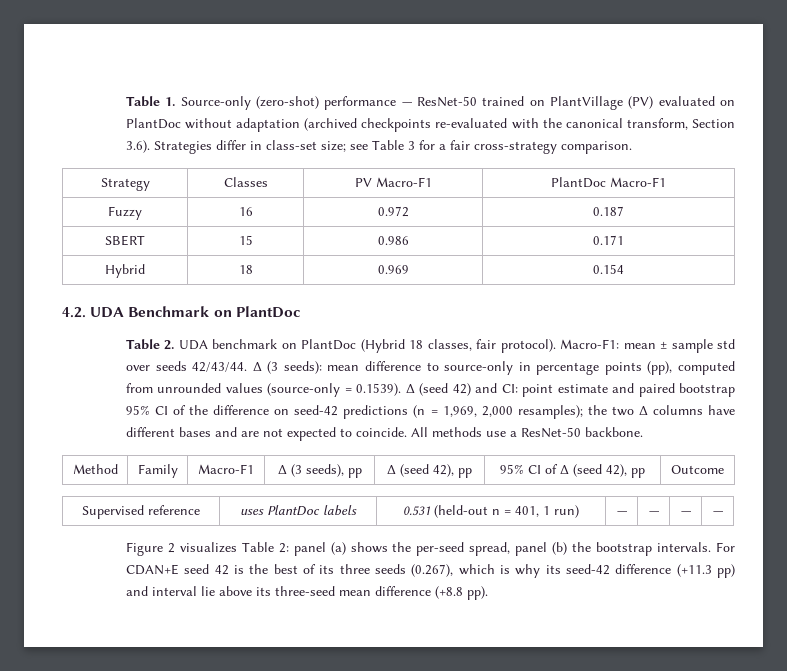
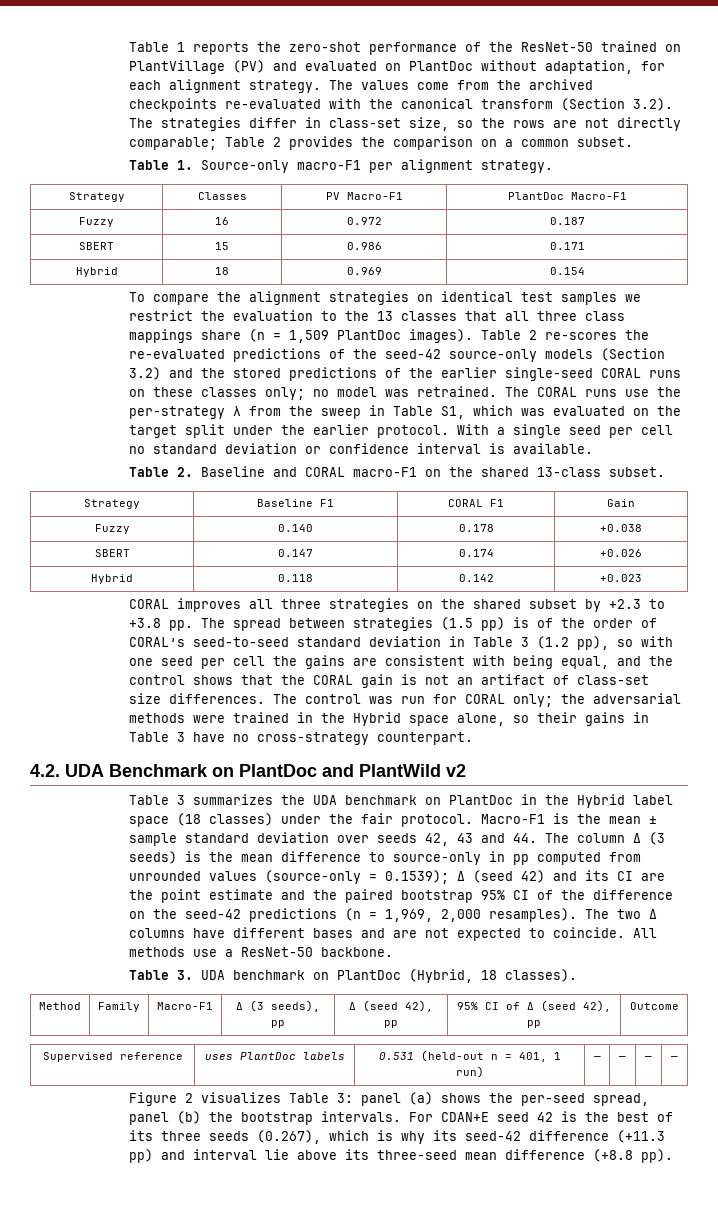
[125,96,412,110] Table 1. Source-only (zero-shot) performance — -> [129,42,514,55] Table 1 reports the zero-shot performance of the
(654, 102) none -> [273,61,298,71] and
[236,118,358,132] adaptation (archived -> [545,60,666,74] [129,79,594,93] adaptation, for each alignment strategy. The values come from the archived
[626,118,735,130] [125,140,632,154] transform, Section 3.6). Strategies differ in class-set size; see Table 3 for a fair cross-strategy comparison. -> [481,98,674,111] [129,117,682,131] [129,136,634,150] [129,159,554,173] transform (Section 3.2). The strategies differ in class-set size, so the rows are not directly comparable; Table 2 provides the comparison on a common subset. // Table 1. Source-only macro-F1 per alignment strategy.
(624, 269) none -> [129,291,642,305] [129,310,626,321] [129,329,650,343] [129,348,666,362] [129,367,682,381] [129,386,682,400] [129,405,682,419] [129,424,674,438] [129,443,594,454] [129,466,666,477] [84,499,140,509] [257,499,334,507] [448,499,504,507] [607,499,635,507] [94,524,130,534] [278,524,313,532] [458,524,494,532] [600,524,642,532] [94,549,130,557] [278,549,313,557] [458,549,494,557] [600,549,642,557] [91,574,133,584] [278,574,313,582] [458,574,494,582] [600,574,642,582] [129,598,666,612] [129,617,658,631] [129,636,674,650] [129,655,674,669] [129,674,650,688] [129,693,682,707] [129,712,650,726] [129,732,474,745] // To compare the alignment strategies on identical test samples we restrict the evaluation to the 13 classes that all three class mappings share (n = 1,509 PlantDoc images). Table 2 re-scores the re-evaluated predictions of the seed-42 source-only models (Section 3.2) and the stored predictions of the earlier single-seed CORAL runs on these classes only; no model was retrained. The CORAL runs use the per-strategy λ from the sweep in Table S1, which was evaluated on the target split under the earlier protocol. With a single seed per cell no standard deviation or confidence interval is available. // Table 2. Baseline and CORAL macro-F1 on the shared 13-class subset. // Strategy | Baseline F1 | CORAL F1 | Gain // Fuzzy | 0.140 | 0.178 | +0.038 // SBERT | 0.147 | 0.174 | +0.026 // Hybrid | 0.118 | 0.142 | +0.023 // CORAL improves all three strategies on the shared subset by +2.3 to +3.8 pp. The spread between strategies (1.5 pp) is of the order of CORAL’s seed-to-seed standard deviation in Table 3 (1.2 pp), so with one seed per cell the gains are consistent with being equal, and the control shows that the CORAL gain is not an artifact of class-set size differences. The control was run for CORAL only; the adversarial methods were trained in the Hybrid space alone, so their gains in Table 3 have no cross-strategy counterpart.
[125,339,735,353] [125,361,322,374] // Table 2. UDA benchmark on PlantDoc (Hybrid 18 classes, fair protocol). Macro-F1: mean ± sample std over seeds 42/43/44. Δ (3 seeds): -> [322,764,466,777] [129,794,674,808] [129,813,658,827] [129,832,666,846] [129,851,234,864] and PlantWild v2 // Table 3 summarizes the UDA benchmark on PlantDoc in the Hybrid label space (18 classes) under the fair protocol. Macro-F1 is the mean ± sample standard deviation over seeds 42, 43 and 44. The column Δ (3 seeds) is the
[536,361,673,375] percentage points (pp), -> [513,854,530,865] pp
[356,383,402,396] 0.1539). -> [385,870,450,884] 0.1539);
[501,384,518,393] CI: -> [585,870,666,881] [129,890,154,900] its CI are the
(635, 388) none -> [313,890,338,900] the
(290, 412) none -> [153,909,178,919] the
[517,405,607,419] resamples); the -> [489,908,610,922] resamples). The
(643, 432) none -> [129,969,578,983] // Table 3. UDA benchmark on PlantDoc (Hybrid, 18 classes).
[278,543,289,553] 2: -> [337,1093,354,1103] 3:

